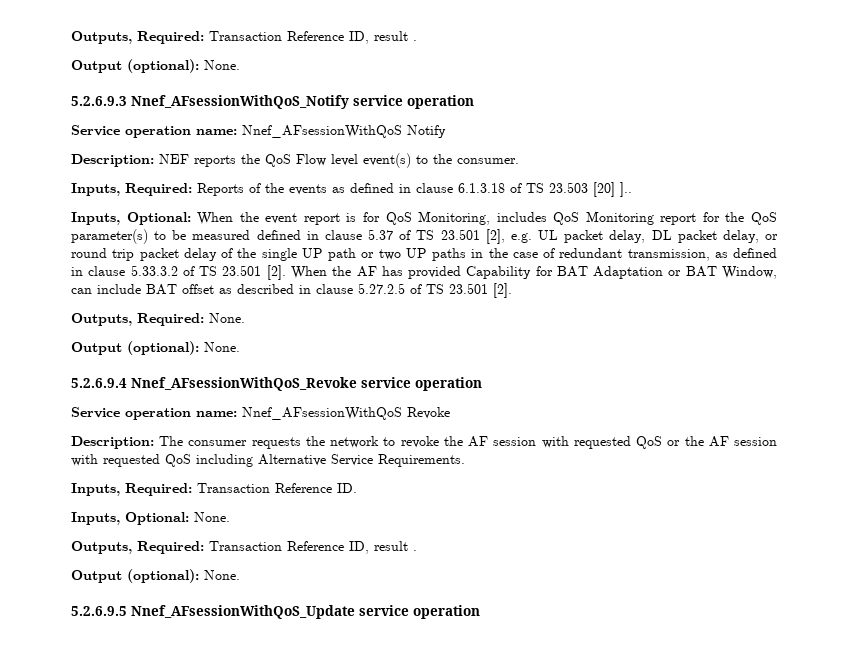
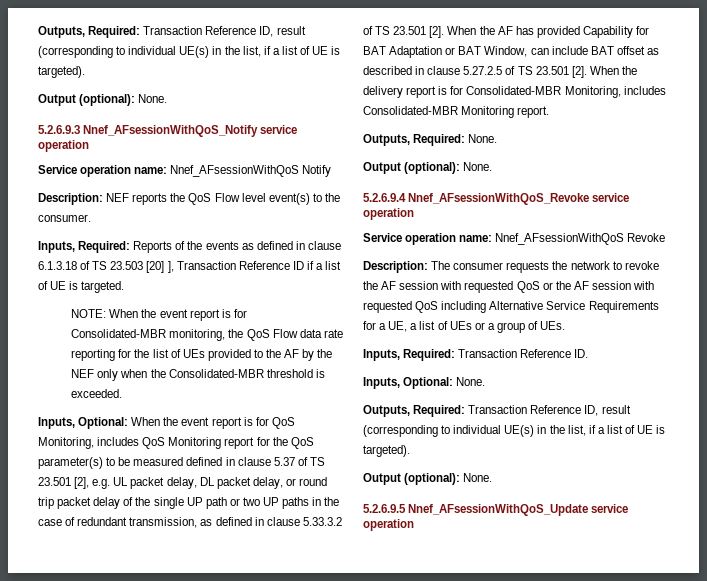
[71,31,417,44] Outputs, Required: Transaction Reference ID, result . -> [38,26,306,38] [38,46,341,58] [38,66,85,78] Outputs, Required: Transaction Reference ID, result (corresponding to individual UE(s) in the list, if a list of UE is targeted).
[620,182,632,197] ].. -> [167,261,342,273] [38,281,125,293] [71,309,247,321] [71,329,343,341] [71,349,333,361] [71,369,325,381] [71,389,123,398] ], Transaction Reference ID if a list of UE is targeted. // NOTE: When the event report is for Consolidated-MBR monitoring, the QoS Flow data rate reporting for the list of UEs provided to the AF by the NEF only when the Consolidated-MBR threshold is exceeded.
(512, 290) none -> [589,66,637,75] [363,86,666,98] [363,106,550,118] When the delivery report is for Consolidated-MBR Monitoring, includes Consolidated-MBR Monitoring report.
[378,454,465,467] Requirements. -> [588,301,659,313] [363,321,566,333] Requirements for a UE, a list of UEs or a group of UEs.
[413,550,417,551] . -> [363,425,666,437] [363,445,410,457] (corresponding to individual UE(s) in the list, if a list of UE is targeted).

